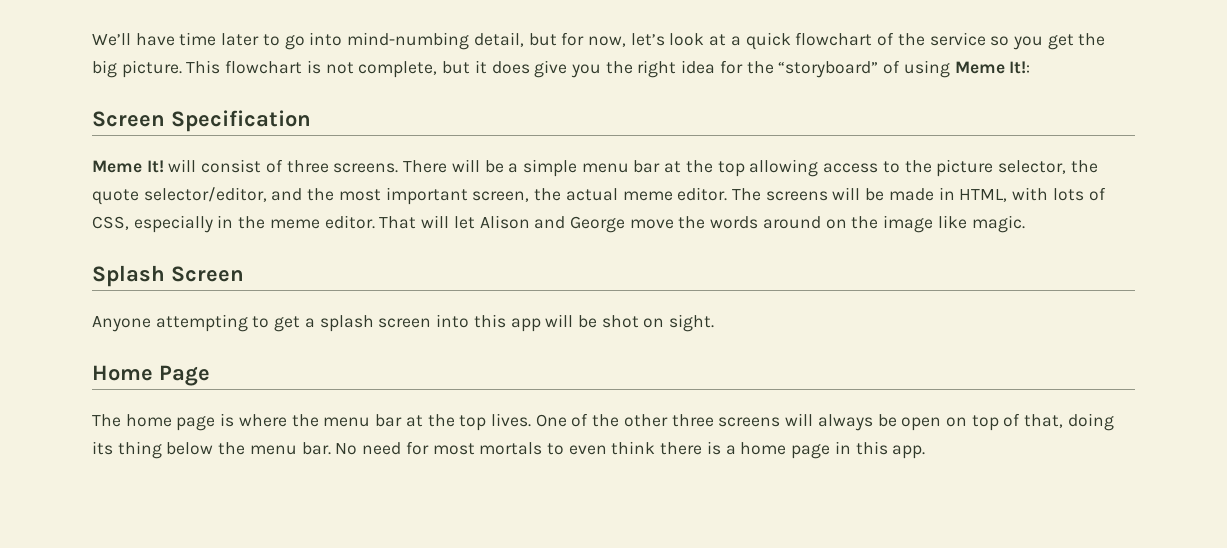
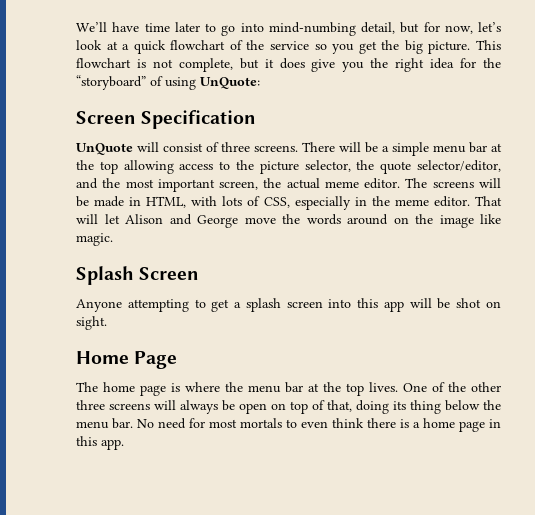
[954,61,1031,74] Meme It!: -> [200,77,260,89] UnQuote:
[92,160,164,173] Meme It! -> [76,143,133,155] UnQuote

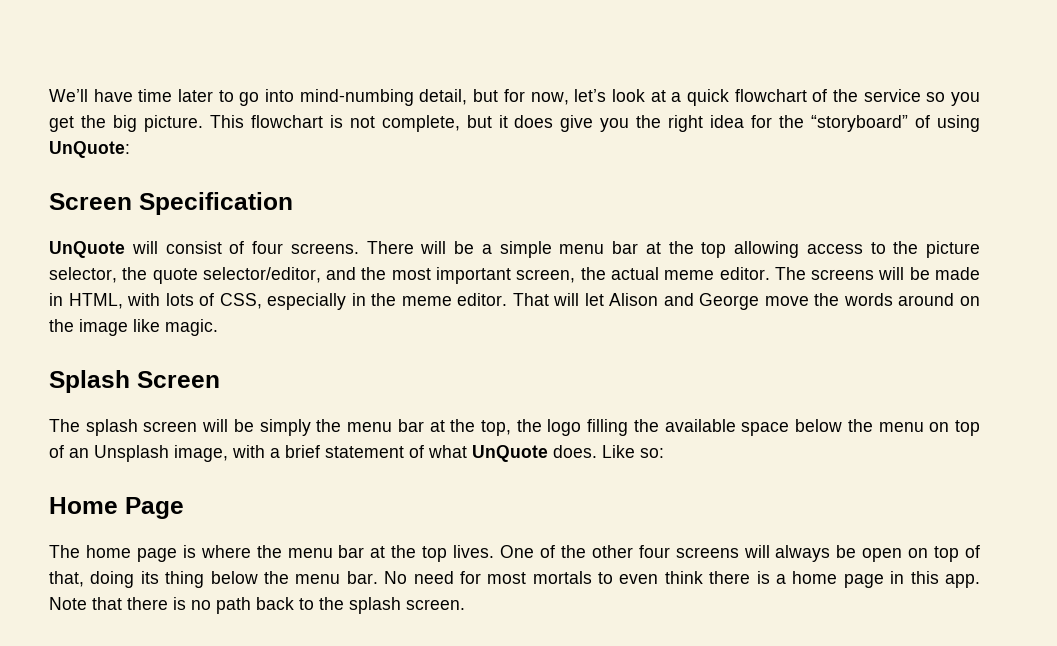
[221,142,250,152] three -> [252,241,283,254] four
[76,298,502,312] [76,316,107,330] Anyone attempting to get a splash screen into this app will be shot on sight. -> [49,419,981,436] [49,445,664,462] The splash screen will be simply the menu bar at the top, the logo filling the available space below the menu on top of an Unsplash image, with a brief statement of what UnQuote does. Like so:
[76,400,105,410] three -> [638,545,670,558] four
(124, 444) none -> [49,597,465,614] Note that there is no path back to the splash screen.

